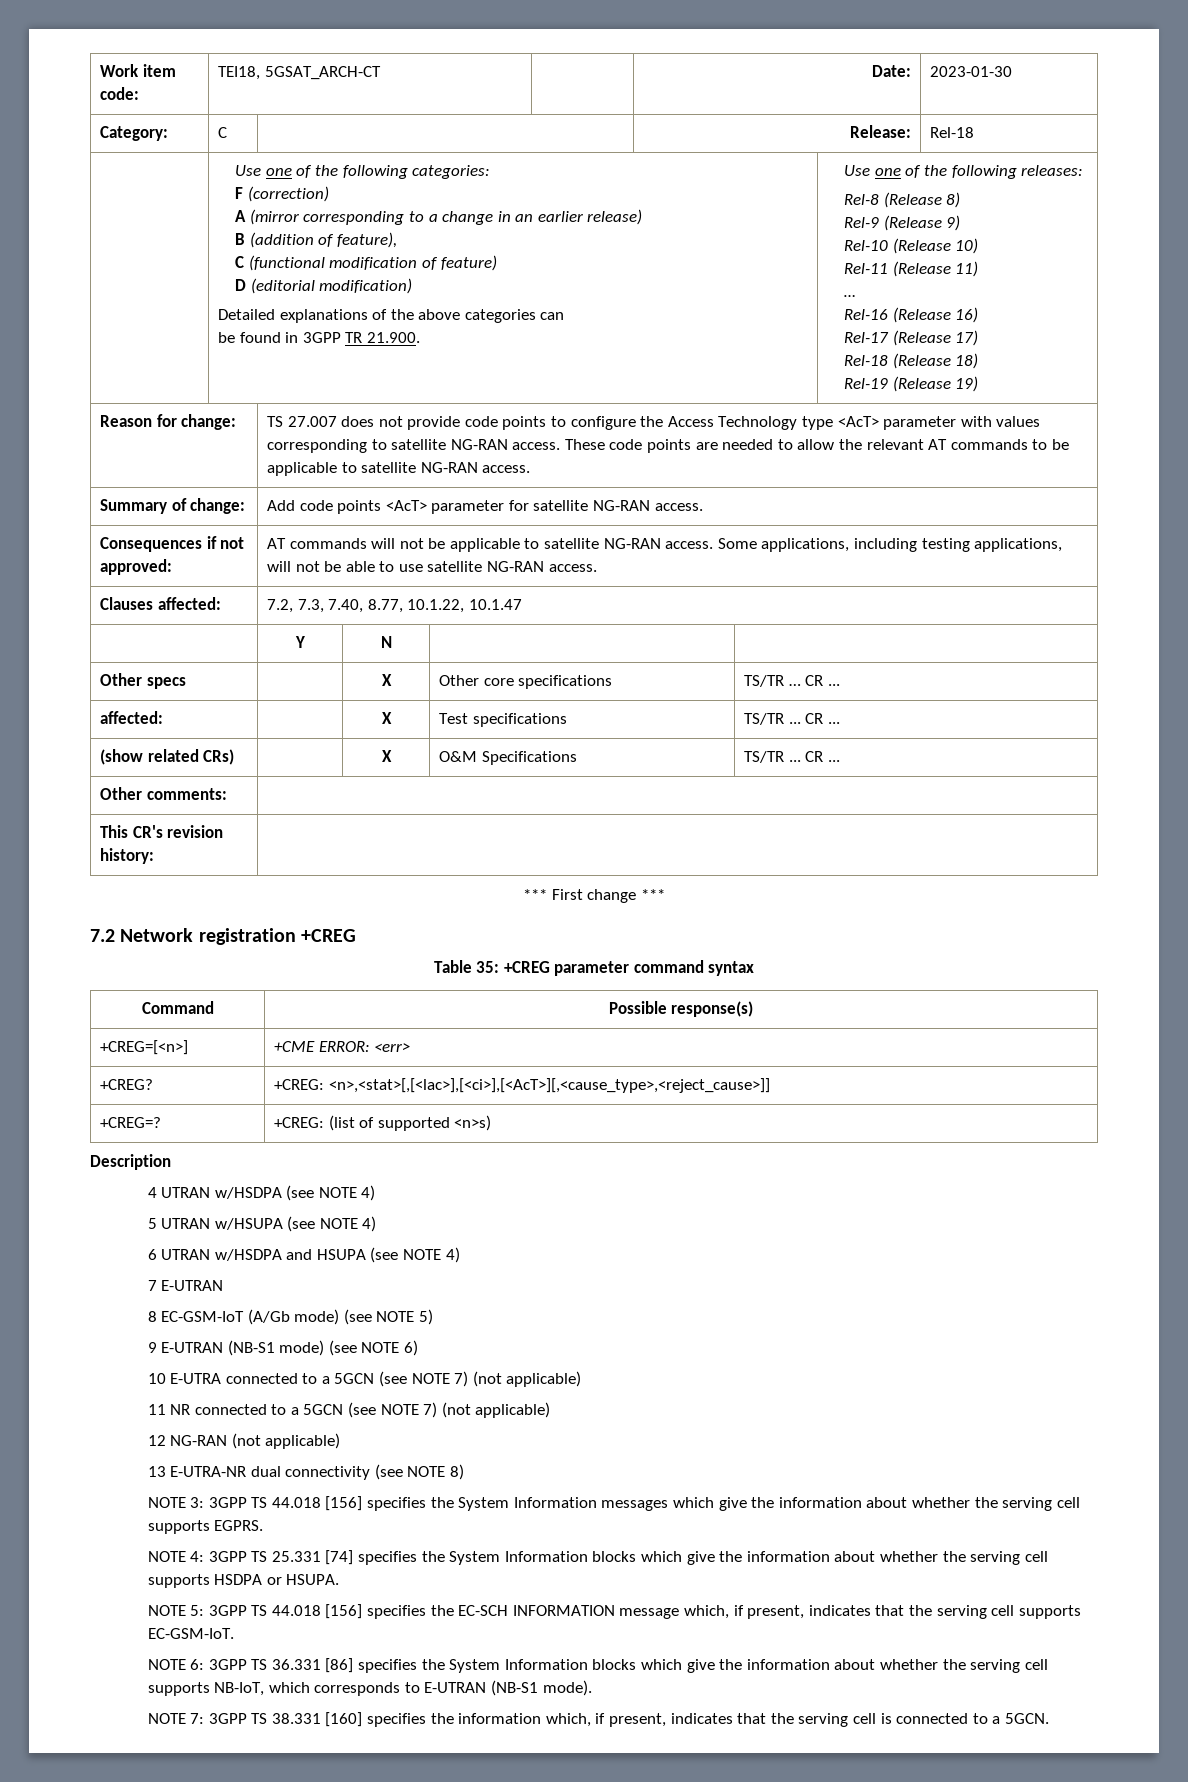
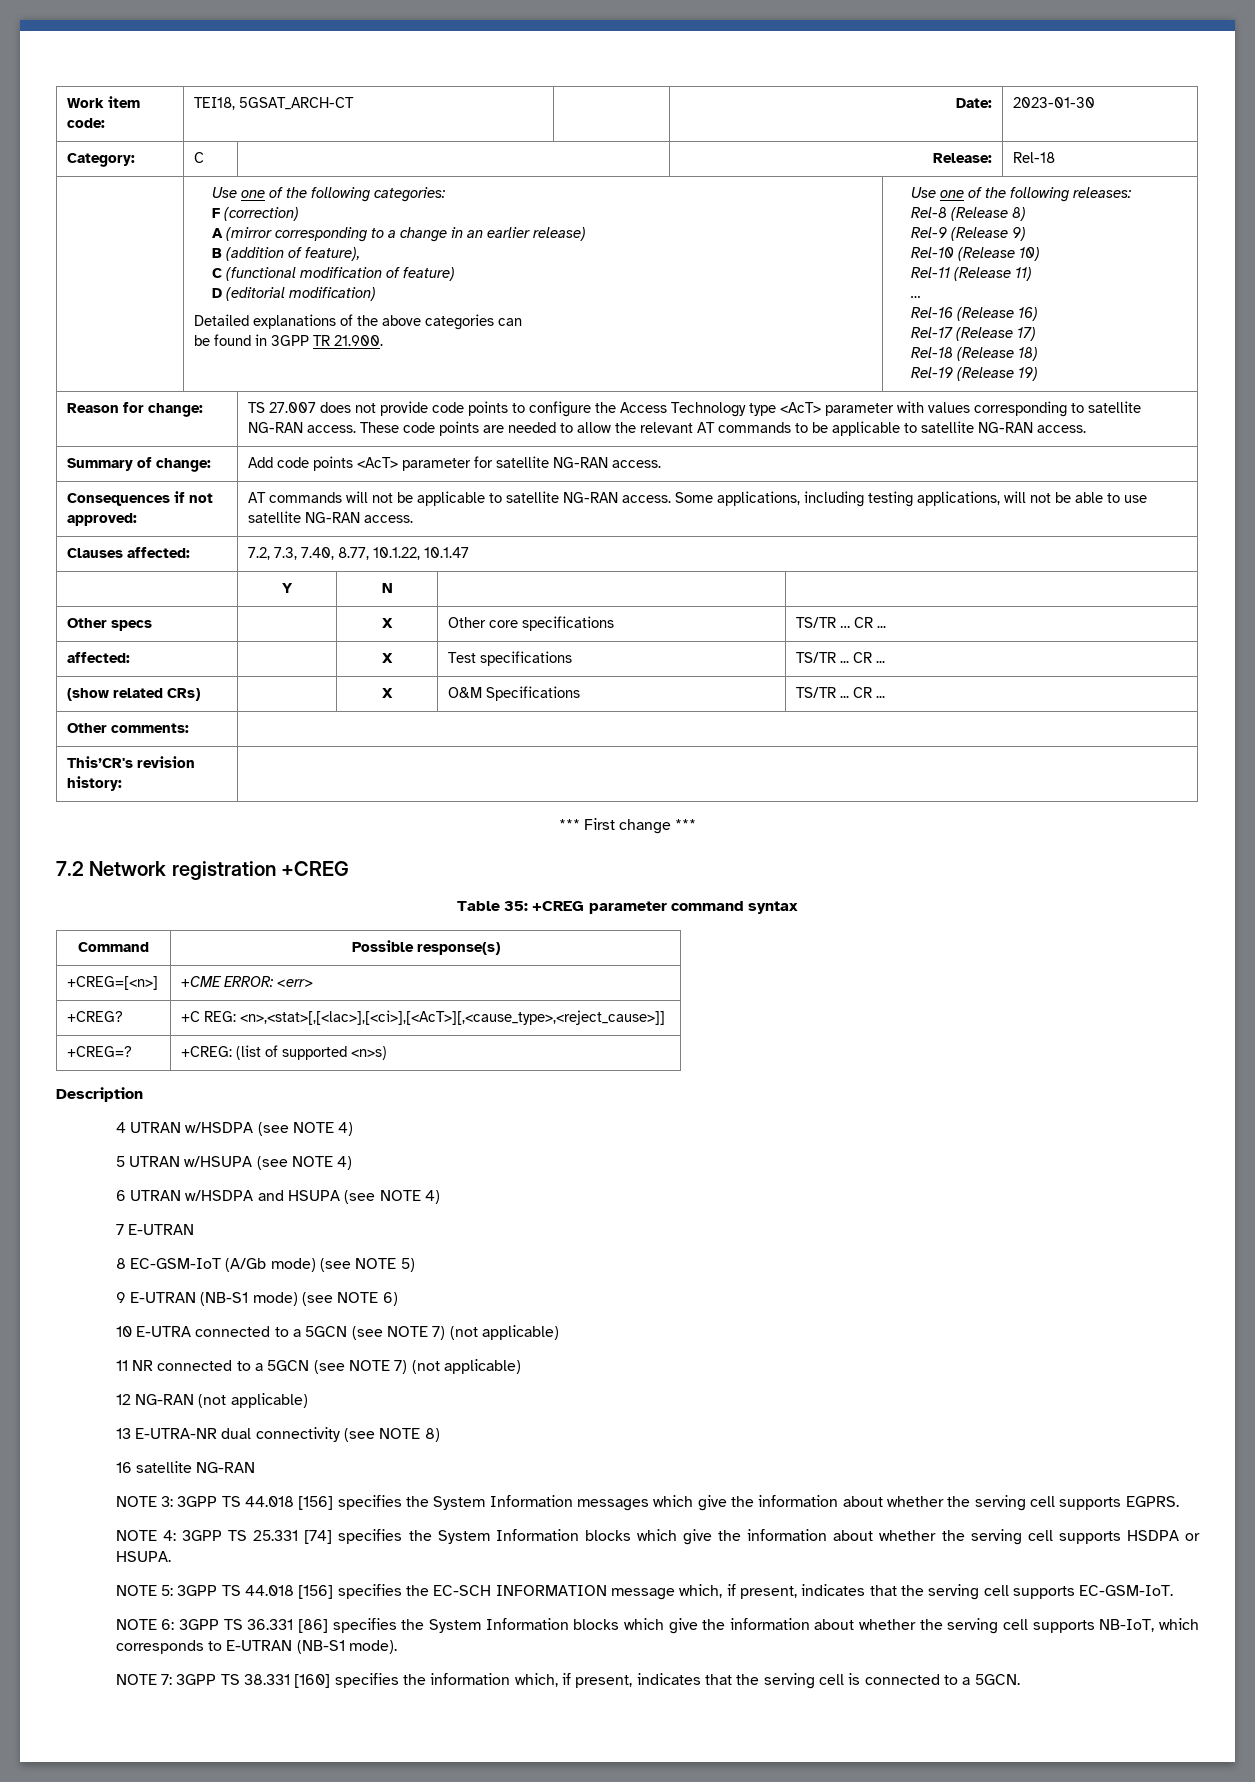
[99,825,163,838] This CR's -> [67,756,134,768] This’CR's
[273,1079,324,1090] +CREG: -> [181,1011,237,1022] +C REG:
(465, 1472) none -> [115,1461,256,1473] // 16 satellite NG-RAN

